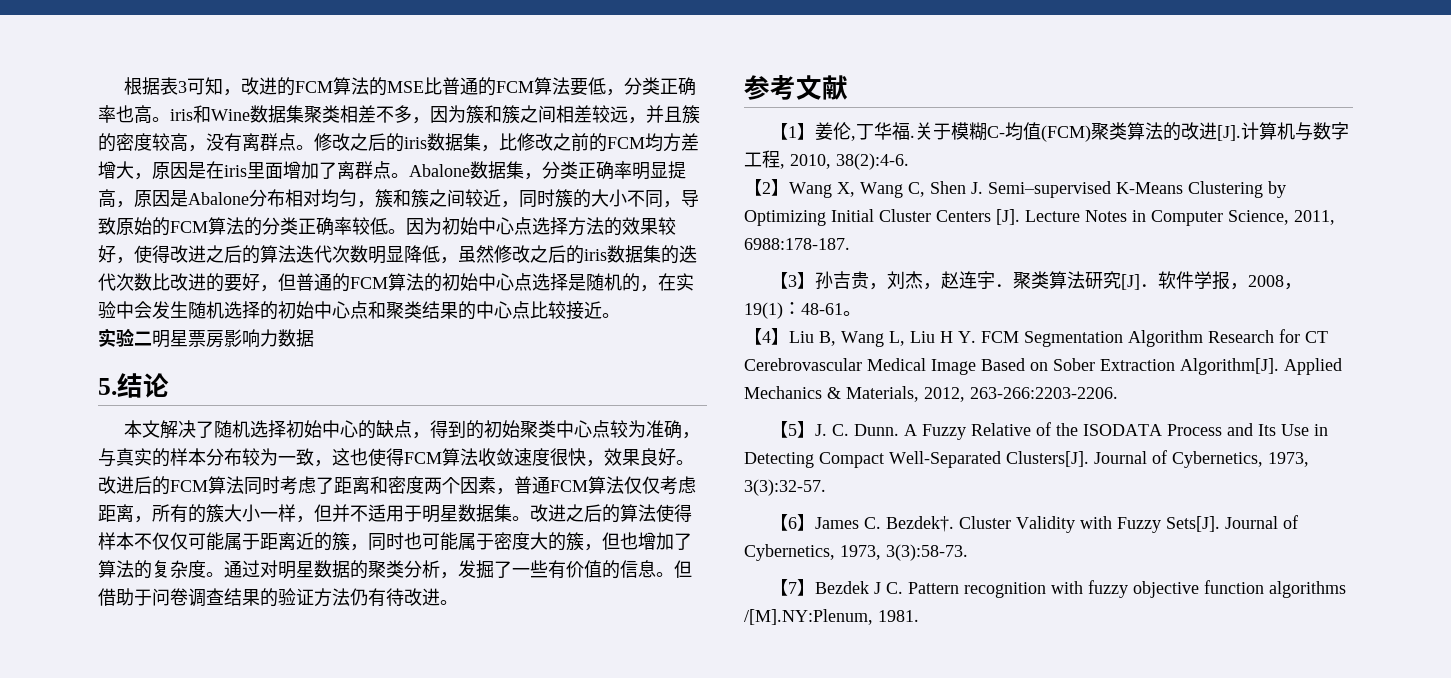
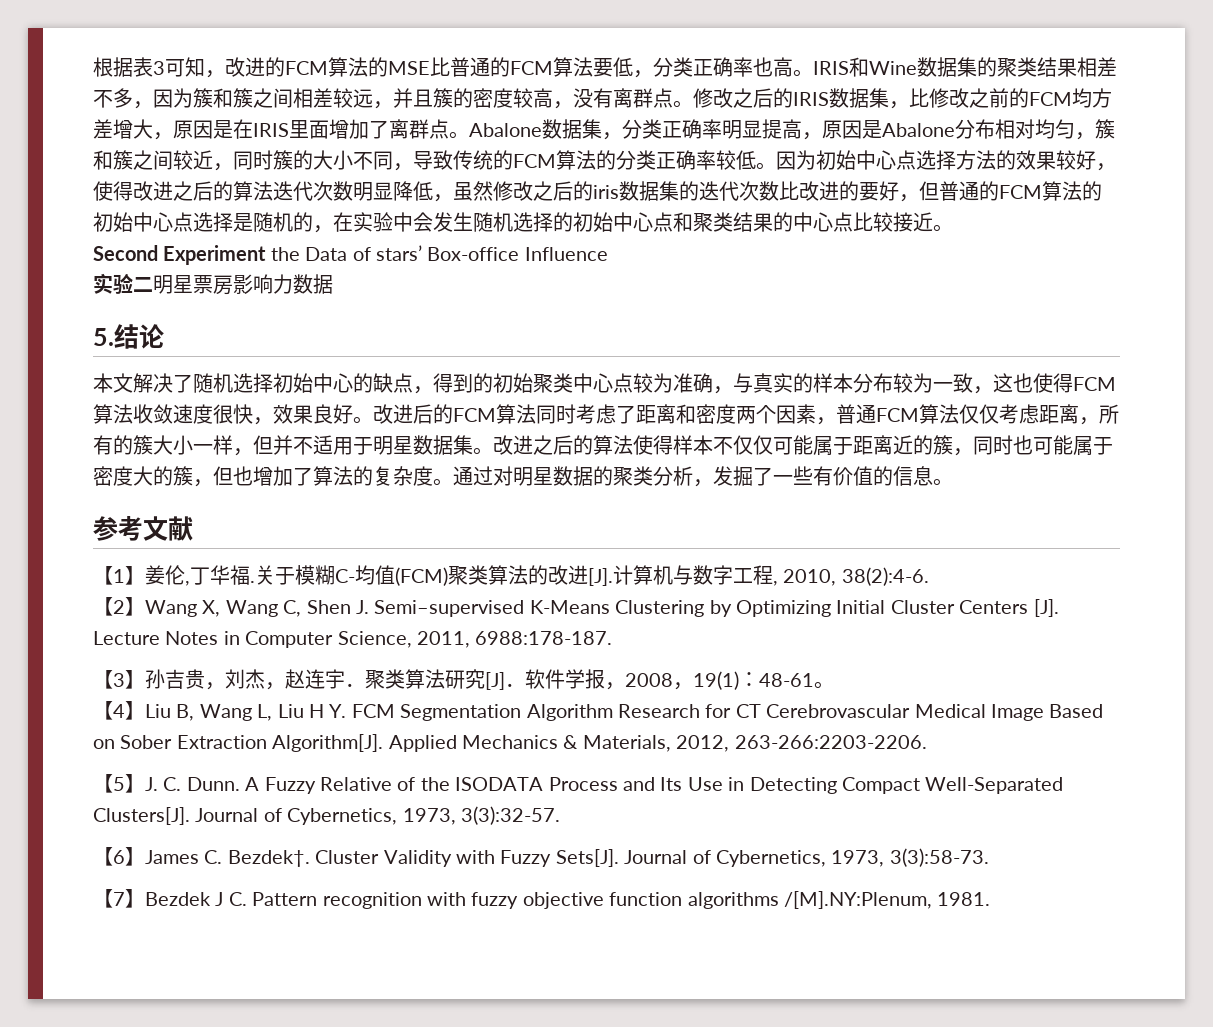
[170,109,193,121] iris -> [813,61,849,75] IRIS
[304,105,340,123] 聚类 -> [977,57,1077,77] 的聚类结果
[404,137,427,149] iris -> [793,92,829,106] IRIS
[224,165,247,177] iris -> [253,123,289,137] IRIS
[116,217,152,235] 原始 -> [453,150,493,170] 传统
(620, 315) none -> [93,245,608,265] // Second Experiment the Data of stars’ Box-office Influence
[674,560,692,578] [98,588,458,607] 但借助于问卷调查结果的验证方法仍有待改进。 -> (953, 482) none

